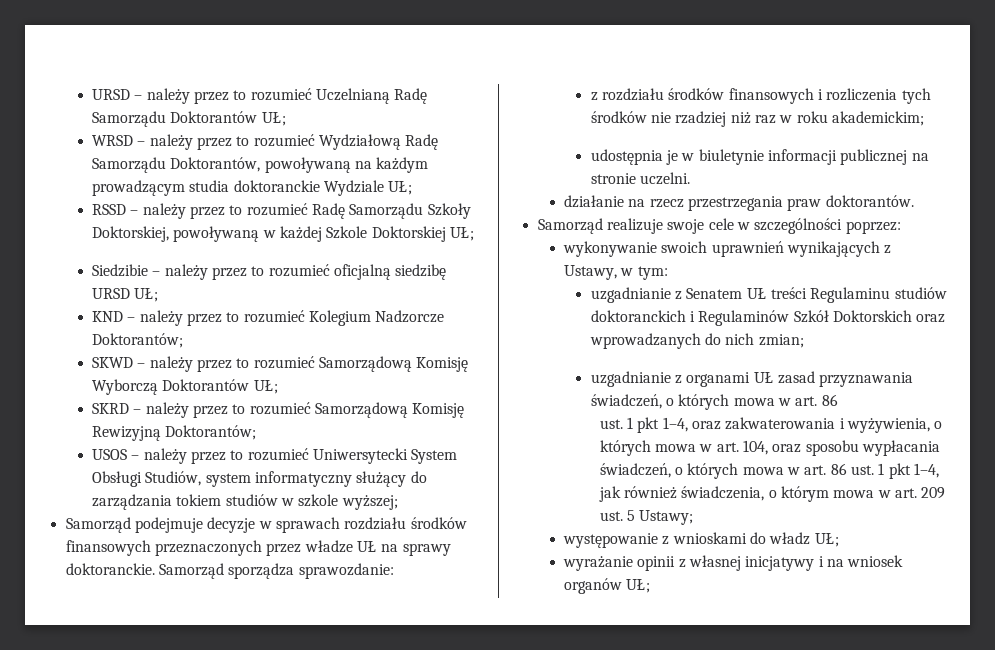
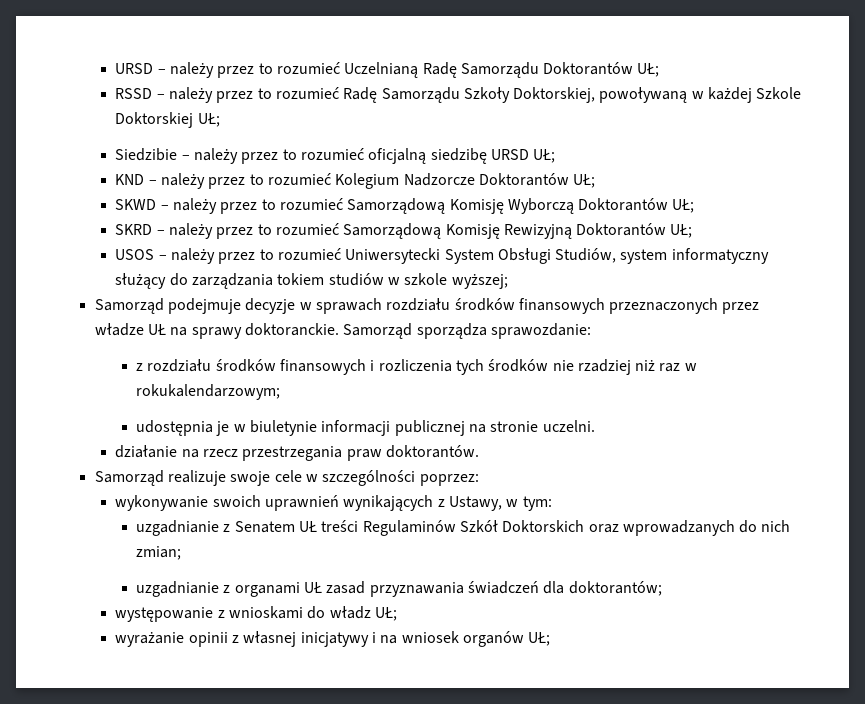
[92,134,439,150] [92,157,429,173] [92,180,413,196] // WRSD – należy przez to rozumieć Wydziałową Radę Samorządu Doktorantów, powoływaną na każdym prowadzącym studia doktoranckie Wydziale UŁ; -> (660, 70) none
[92,333,184,348] Doktorantów; -> [478,173,596,188] Doktorantów UŁ;
[165,425,257,440] Doktorantów; -> [576,223,693,238] Doktorantów UŁ;
[796,111,924,126] roku akademickim; -> [135,384,280,400] rokukalendarzowym;
[810,287,947,303] [590,310,696,322] Regulaminu studiów doktoranckich i -> (359, 526) none
[590,394,838,410] [599,417,943,433] [599,440,940,456] [599,463,939,479] [598,486,946,502] [599,510,694,525] świadczeń, o których mowa w art. 86 // ust. 1 pkt 1–4, oraz zakwaterowania i wyżywienia, o których mowa w art. 104, oraz sposobu wypłacania świadczeń, o których mowa w art. 86 ust. 1 pkt 1–4, jak również świadczenia, o którym mowa w art. 209 ust. 5 Ustawy; -> [467,581,662,596] świadczeń dla doktorantów;

